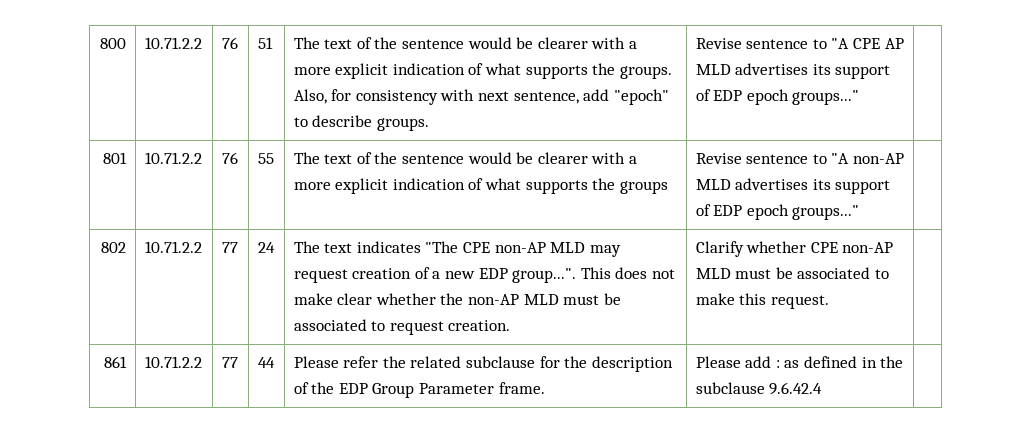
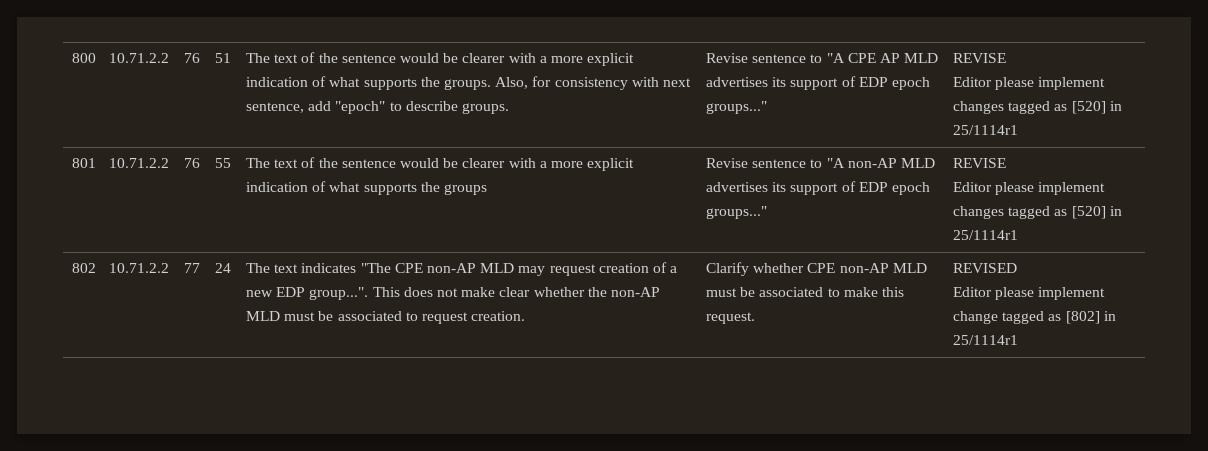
(860, 97) none -> [953,53,1007,63] [953,77,1106,90] [953,101,1122,114] [953,125,1019,135] REVISE // Editor please implement changes tagged as [520] in 25/1114r1
(860, 212) none -> [953,158,1007,168] [953,182,1106,195] [953,206,1122,219] [953,230,1019,240] REVISE // Editor please implement changes tagged as [520] in 25/1114r1
[104,356,128,368] [144,356,202,368] [221,357,238,368] [257,357,275,368] [293,356,673,372] [293,382,545,398] [695,356,904,368] [695,382,823,395] // 861 | 10.71.2.2 | 77 | 44 | Please refer the related subclause for the description of the EDP Group Parameter frame. | Please add : as defined in the subclause 9.6.42.4 | -> [953,263,1018,273] [953,287,1106,300] [953,311,1116,324] [953,335,1019,345] REVISED // Editor please implement change tagged as [802] in 25/1114r1

